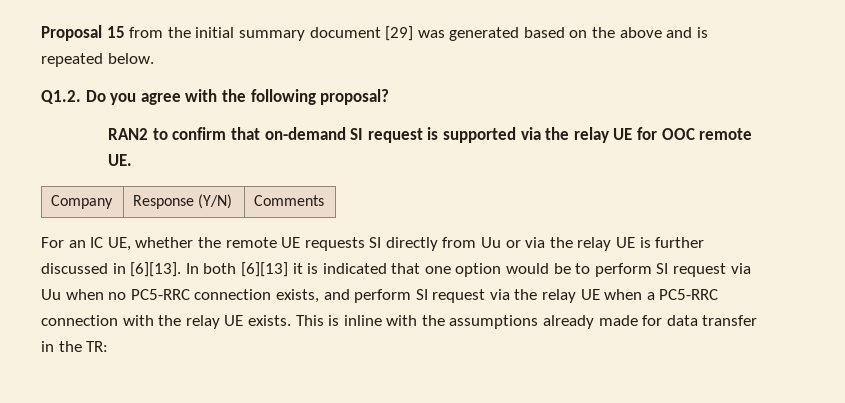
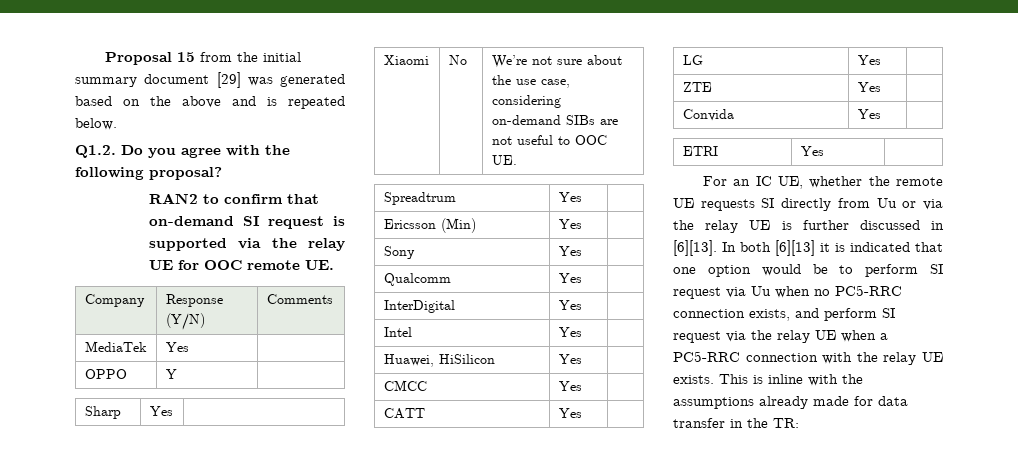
(325, 200) none -> [84,341,147,352] [165,342,189,352] [84,369,127,379] [165,369,177,379] [84,406,121,419] [149,406,173,416] [383,55,429,65] [448,55,467,65] [491,55,622,68] [491,75,570,88] [491,95,561,108] [491,115,618,125] [491,135,607,145] [491,155,517,165] [383,192,456,205] [558,192,582,202] [383,218,476,233] [558,219,582,229] [383,246,415,259] [558,246,582,256] [383,273,451,286] [558,273,582,283] [383,300,455,313] [558,300,582,310] [383,327,412,337] [558,327,582,337] [383,354,495,367] [558,354,582,364] [383,380,427,391] [558,381,582,391] [383,408,425,419] [558,408,582,418] [682,55,703,65] [857,55,881,65] [682,82,712,92] [857,82,881,92] [682,109,734,121] [857,109,881,119] [682,146,718,156] [800,146,824,156] // MediaTek | Yes | // OPPO | Y | // Sharp | Yes | // Xiaomi | No | We’re not sure about the use case, considering on-demand SIBs are not useful to OOC UE. // Spreadtrum | Yes | // Ericsson (Min) | Yes | // Sony | Yes | // Qualcomm | Yes | // InterDigital | Yes | // Intel | Yes | // Huawei, HiSilicon | Yes | // CMCC | Yes | // CATT | Yes | // LG | Yes | // ZTE | Yes | // Convida | Yes | // ETRI | Yes |

